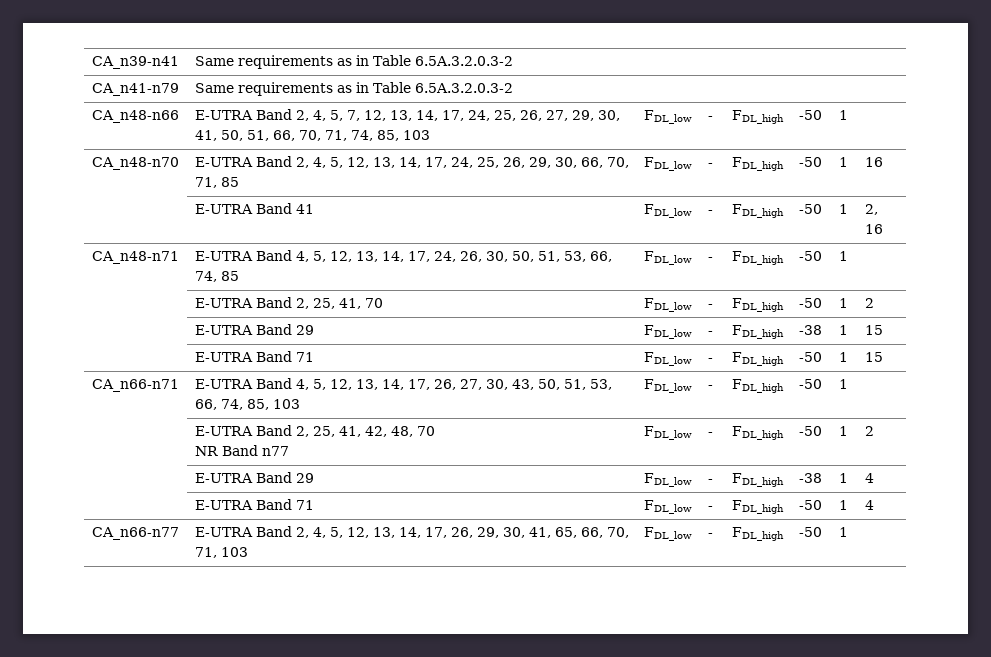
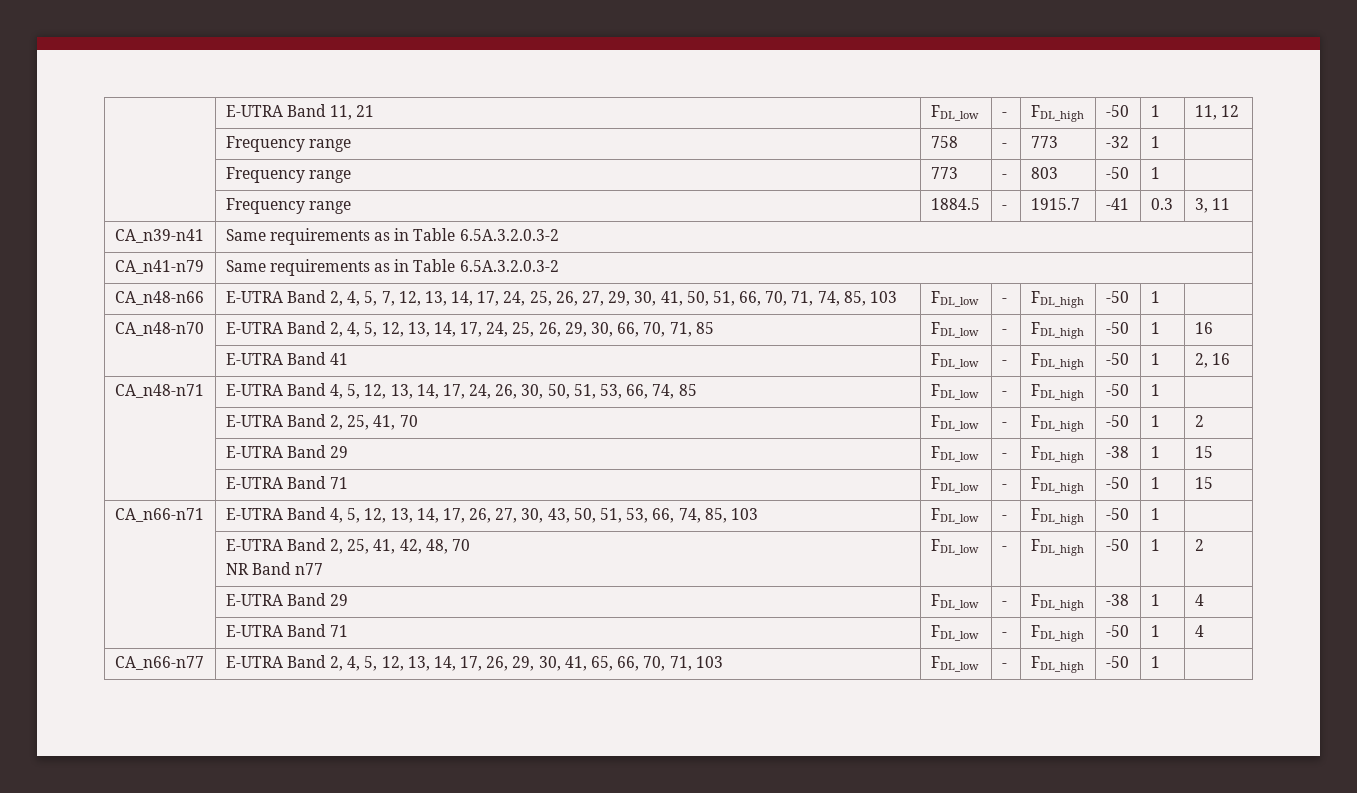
(91, 62) none -> [225,104,375,120] [930,105,979,121] [1001,112,1007,117] [1030,105,1084,122] [1105,105,1129,117] [1150,105,1160,117] [1194,105,1239,120] [225,136,351,152] [930,136,958,148] [1001,143,1007,148] [1030,136,1058,148] [1105,136,1129,148] [1150,136,1160,148] [225,167,351,183] [930,167,958,179] [1001,174,1007,179] [1030,167,1058,179] [1105,167,1129,179] [1150,167,1160,179] [225,198,351,214] [930,198,980,210] [1001,205,1007,210] [1030,198,1080,210] [1105,198,1129,210] [1150,198,1173,210] [1194,198,1230,213] | E-UTRA Band 11, 21 | FDL_low | - | FDL_high | -50 | 1 | 11, 12 // | Frequency range | 758 | - | 773 | -32 | 1 | // | Frequency range | 773 | - | 803 | -50 | 1 | // | Frequency range | 1884.5 | - | 1915.7 | -41 | 0.3 | 3, 11 //

